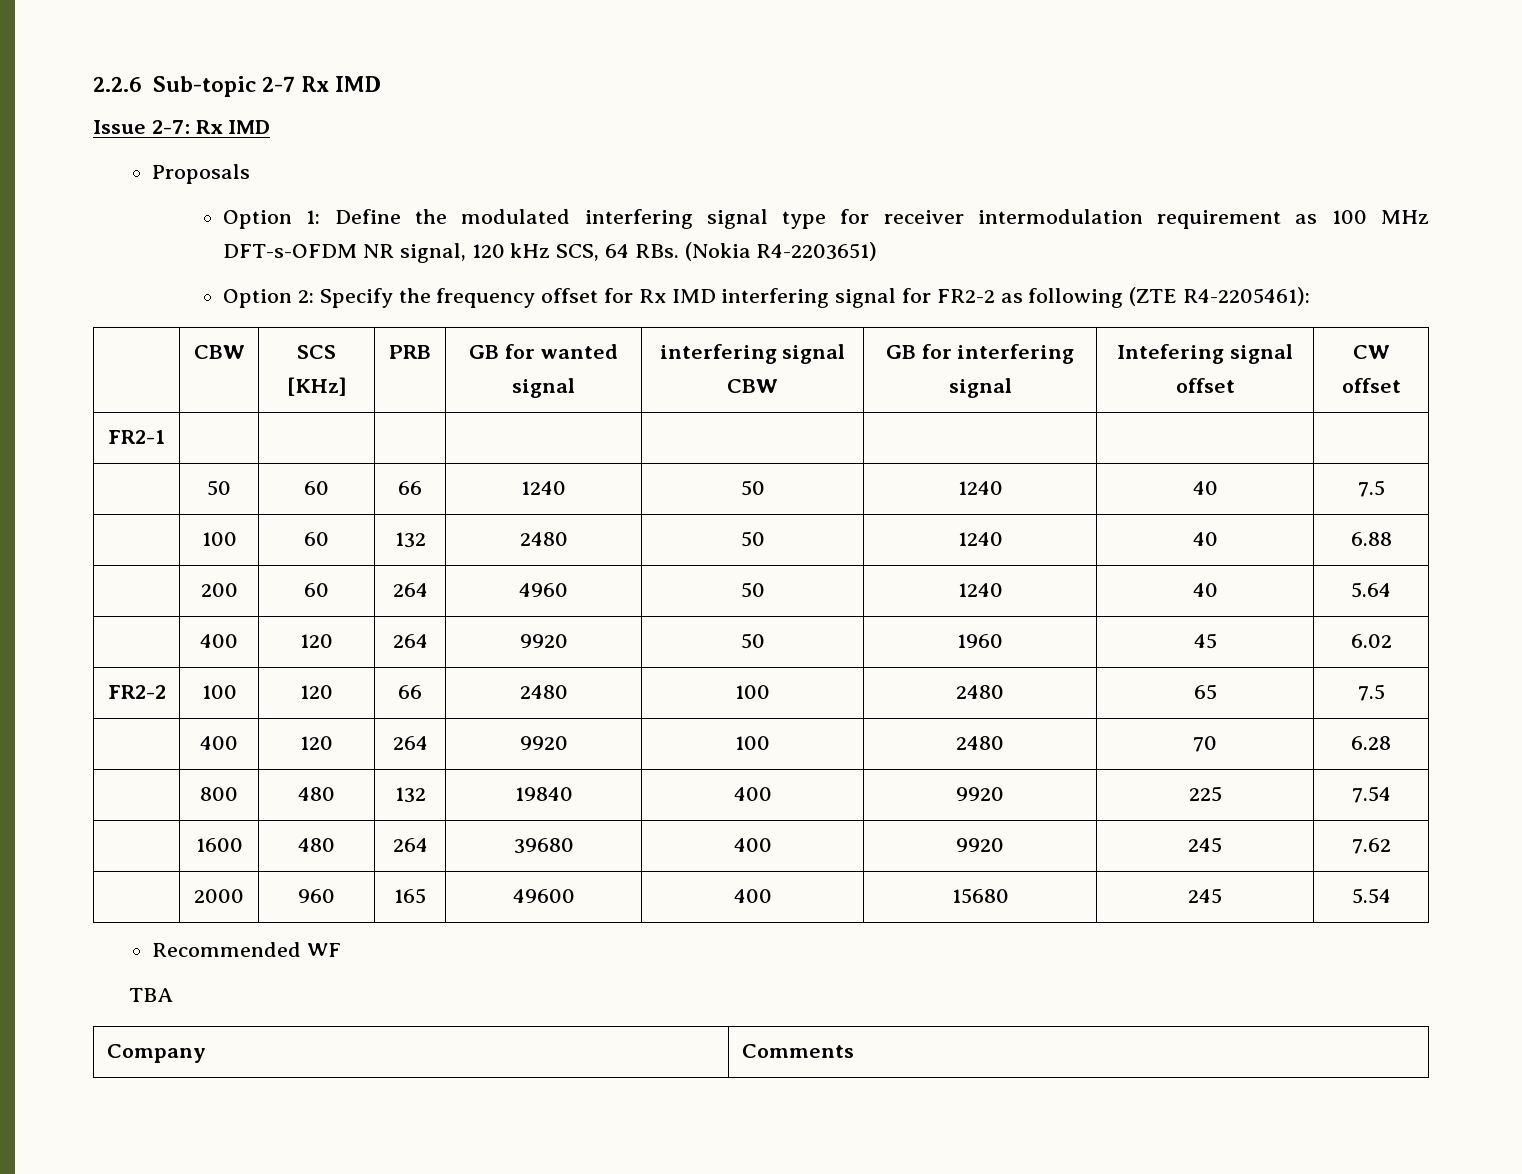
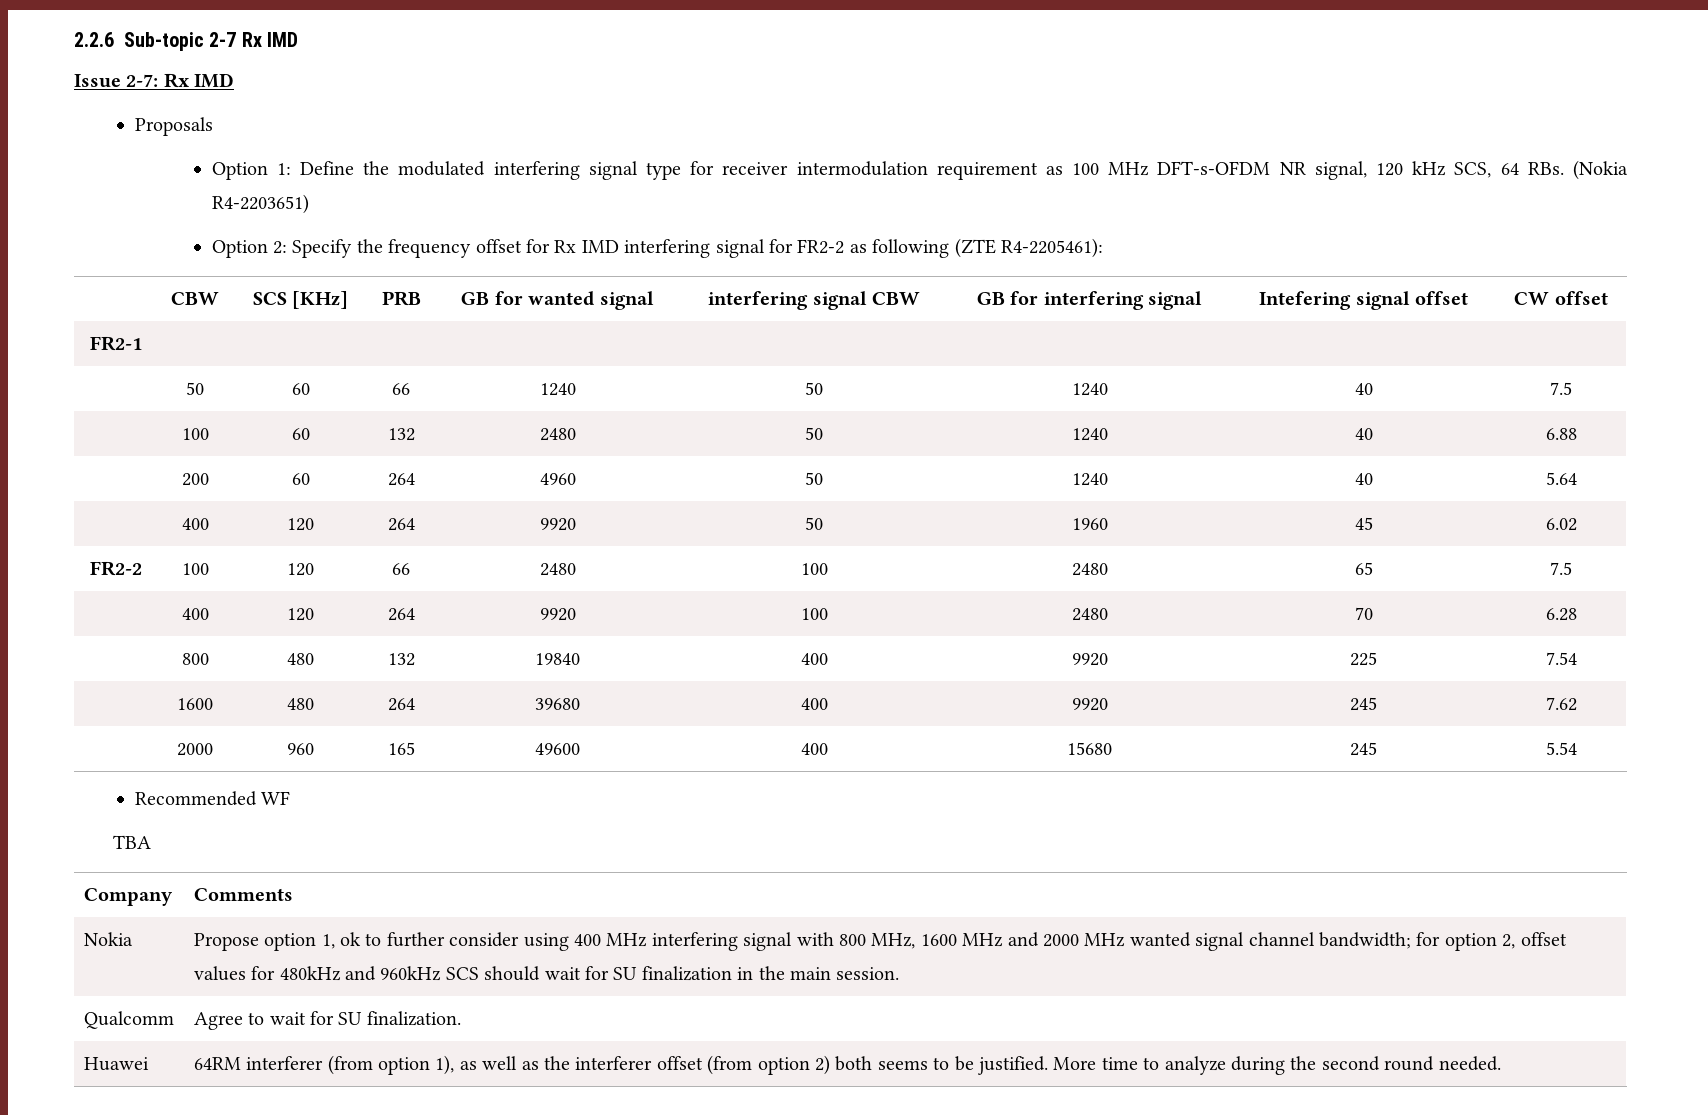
(854, 1051) none -> [83,932,133,946] [193,932,1567,951] [193,966,900,981] [83,1011,174,1029] [193,1011,461,1030] [83,1057,149,1071] [193,1055,1501,1075] // Nokia | Propose option 1, ok to further consider using 400 MHz interfering signal with 800 MHz, 1600 MHz and 2000 MHz wanted signal channel bandwidth; for option 2, offset values for 480kHz and 960kHz SCS should wait for SU finalization in the main session. // Qualcomm | Agree to wait for SU finalization. // Huawei | 64RM interferer (from option 1), as well as the interferer offset (from option 2) both seems to be justified. More time to analyze during the second round needed.

